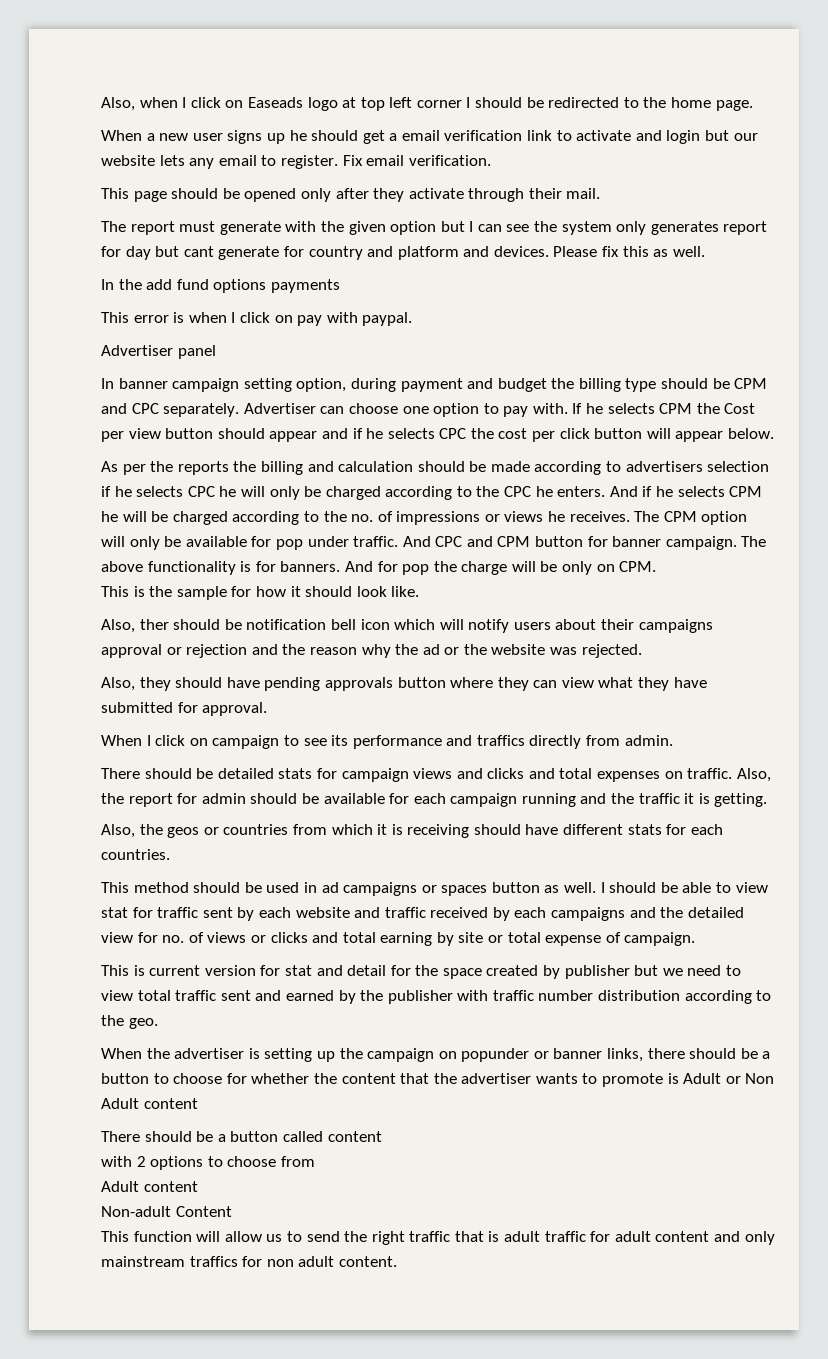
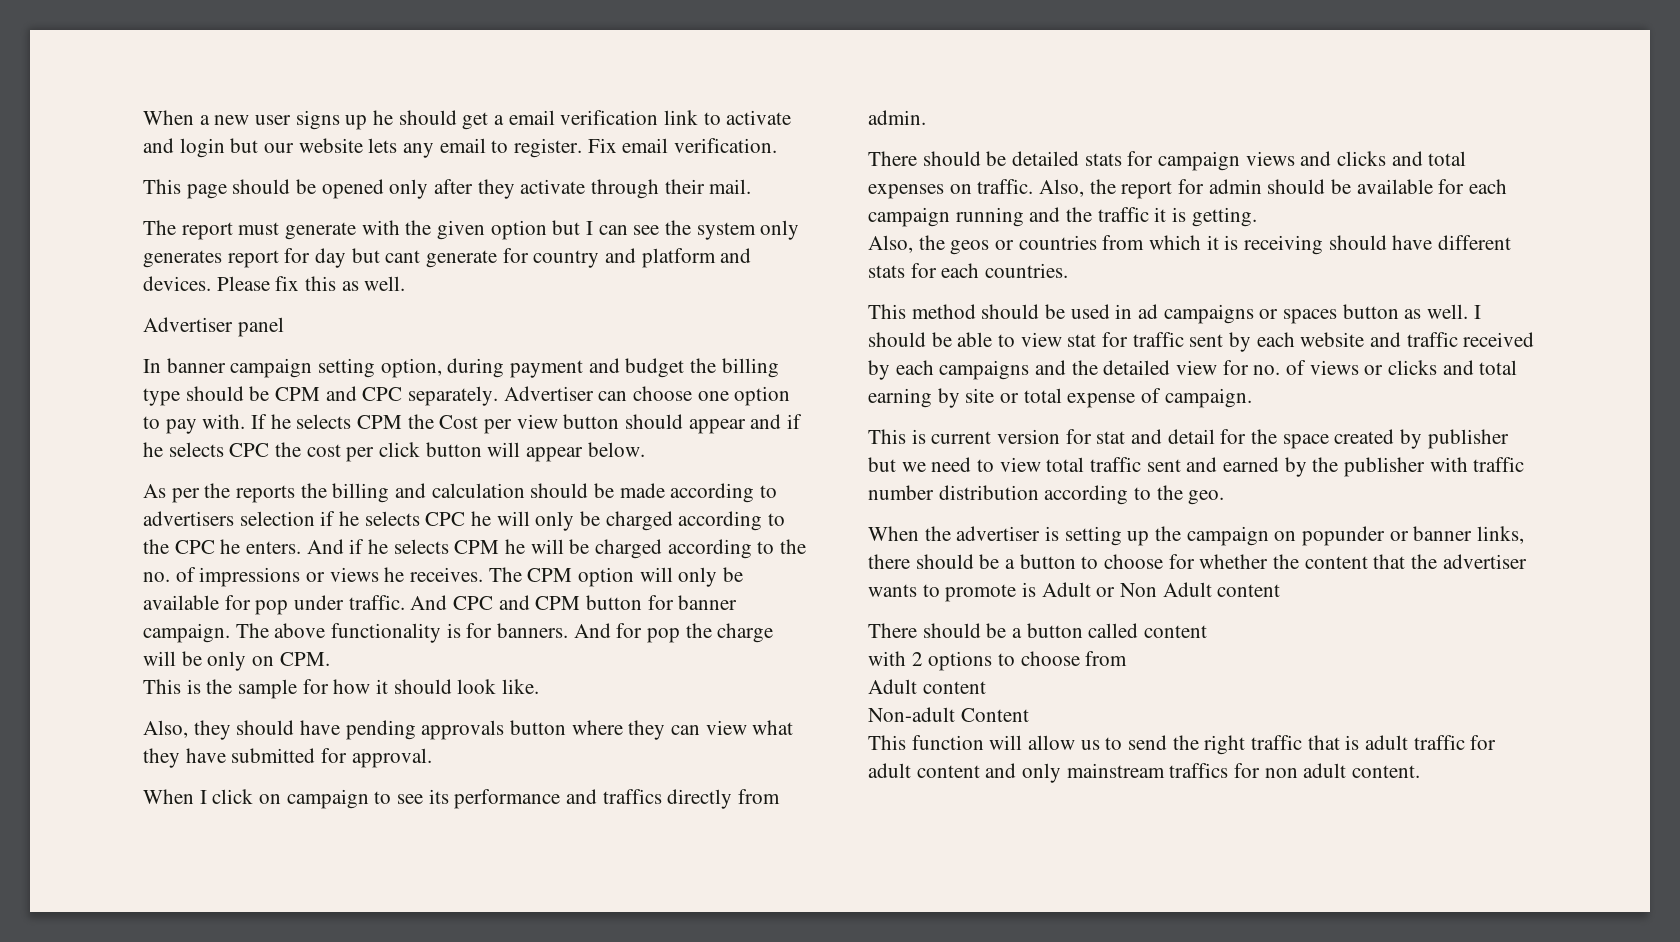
[101,97,753,111] Also, when I click on Easeads logo at top left corner I should be redirected to the home page. // -> (143, 117) none
[101,279,340,293] [101,312,413,326] // In the add fund options payments // This error is when I click on pay with paypal. -> (406, 283) none
[101,619,713,633] [101,644,642,658] // Also, ther should be notification bell icon which will notify users about their campaigns approval or rejection and the reason why the ad or the website was rejected. -> (540, 686) none

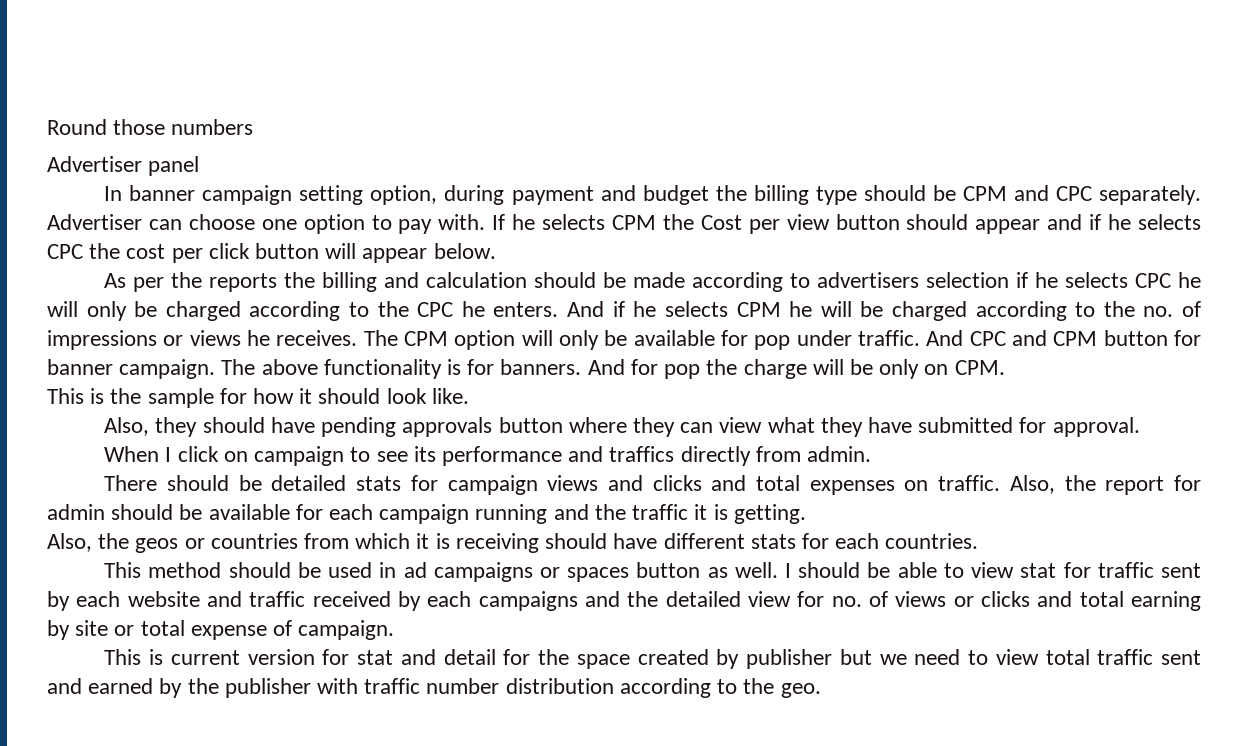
[143,110,792,130] [143,138,778,158] [143,179,752,199] [143,220,800,240] [143,248,752,268] [143,276,406,291] When a new user signs up he should get a email verification link to activate and login but our website lets any email to register. Fix email verification. // This page should be opened only after they activate through their mail. // The report must generate with the given option but I can see the system only generates report for day but cant generate for country and platform and devices. Please fix this as well. -> [47,119,254,135] Round those numbers
[868,526,1525,546] [868,554,1527,569] [868,582,1281,602] [868,623,1208,638] [868,651,1128,671] [868,679,986,694] [868,707,1029,722] [868,735,1497,755] [868,763,1421,783] // When the advertiser is setting up the campaign on popunder or banner links, there should be a button to choose for whether the content that the advertiser wants to promote is Adult or Non Adult content // There should be a button called content // with 2 options to choose from // Adult content // Non-adult Content // This function will allow us to send the right traffic that is adult traffic for adult content and only mainstream traffics for non adult content. -> (821, 690) none

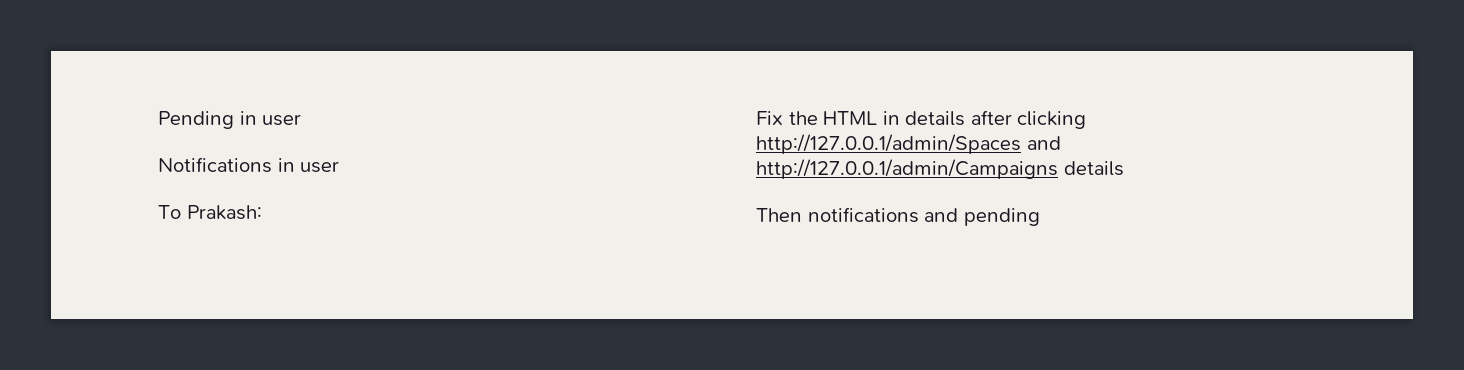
[47,119,254,135] [47,156,200,176] [104,185,1201,205] [47,214,1201,234] [47,243,496,263] [104,272,1202,292] [47,301,1201,321] [47,330,1202,350] [47,359,1005,379] [47,388,469,408] [104,417,1140,437] [104,446,871,466] [104,475,1202,495] [47,504,806,524] [47,533,979,553] [104,562,1201,582] [47,591,1202,611] [47,620,395,640] [104,649,1201,669] [47,678,821,698] Round those numbers // Advertiser panel // In banner campaign setting option, during payment and budget the billing type should be CPM and CPC separately. Advertiser can choose one option to pay with. If he selects CPM the Cost per view button should appear and if he selects CPC the cost per click button will appear below. // As per the reports the billing and calculation should be made according to advertisers selection if he selects CPC he will only be charged according to the CPC he enters. And if he selects CPM he will be charged according to the no. of impressions or views he receives. The CPM option will only be available for pop under traffic. And CPC and CPM button for banner campaign. The above functionality is for banners. And for pop the charge will be only on CPM. // This is the sample for how it should look like. // Also, they should have pending approvals button where they can view what they have submitted for approval. // When I click on campaign to see its performance and traffics directly from admin. // There should be detailed stats for campaign views and clicks and total expenses on traffic. Also, the report for admin should be available for each campaign running and the traffic it is getting. // Also, the geos or countries from which it is receiving should have different stats for each countries. // This method should be used in ad campaigns or spaces button as well. I should be able to view stat for traffic sent by each website and traffic received by each campaigns and the detailed view for no. of views or clicks and total earning by site or total expense of campaign. // This is current version for stat and detail for the space created by publisher but we need to view total traffic sent and earned by the publisher with traffic number distribution according to the geo. -> [158,111,302,129] [158,157,340,173] [158,205,262,220] [756,110,1087,129] [756,134,1061,154] [756,159,1124,179] [756,207,1040,226] Pending in user // Notifications in user // To Prakash: // Fix the HTML in details after clicking http://127.0.0.1/admin/Spaces and http://127.0.0.1/admin/Campaigns details // Then notifications and pending

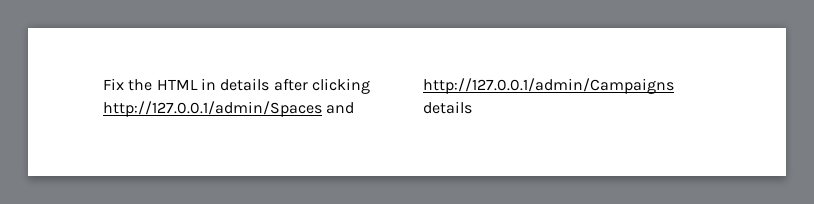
[158,111,302,129] [158,157,340,173] [158,205,262,220] Pending in user // Notifications in user // To Prakash: // -> (103, 84) none
[756,207,1040,226] // Then notifications and pending -> (472, 107) none

